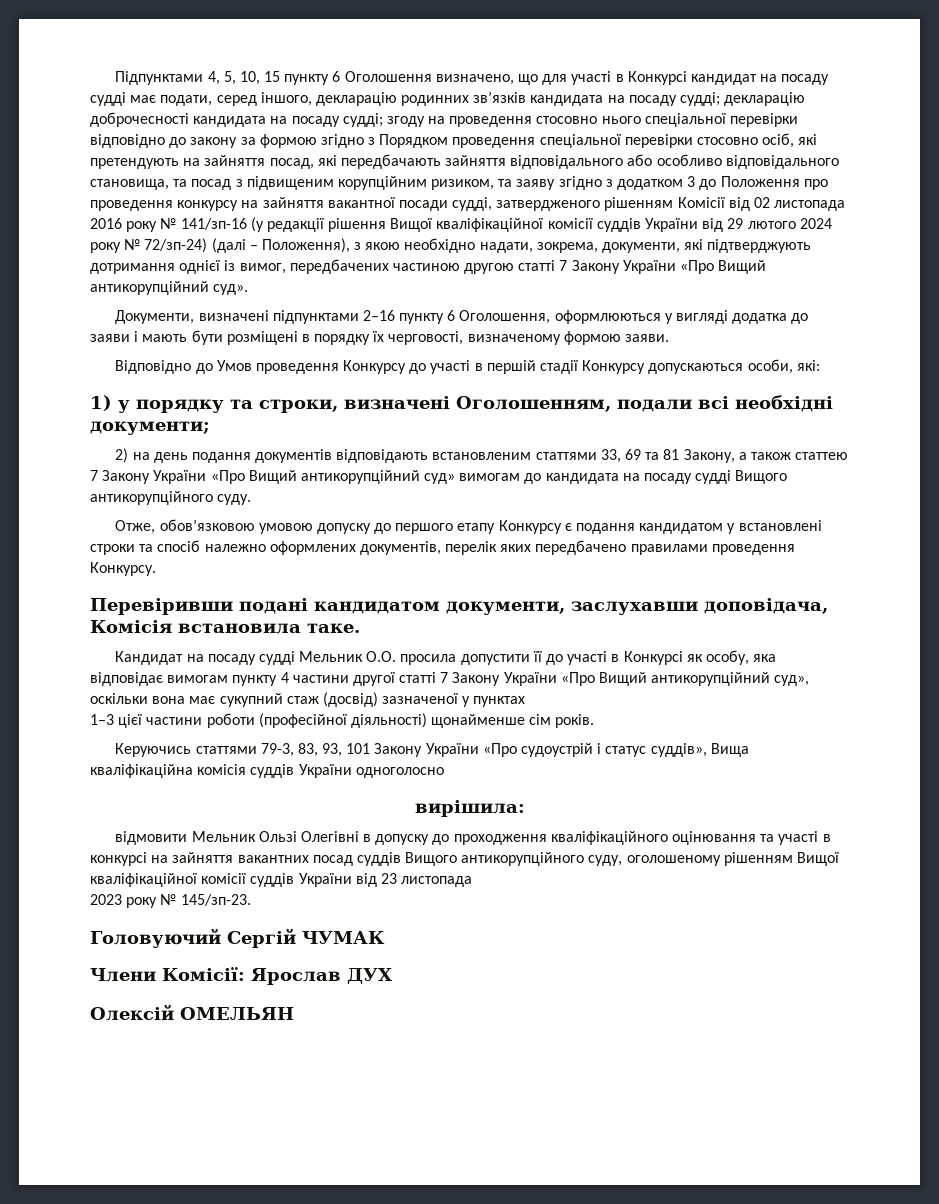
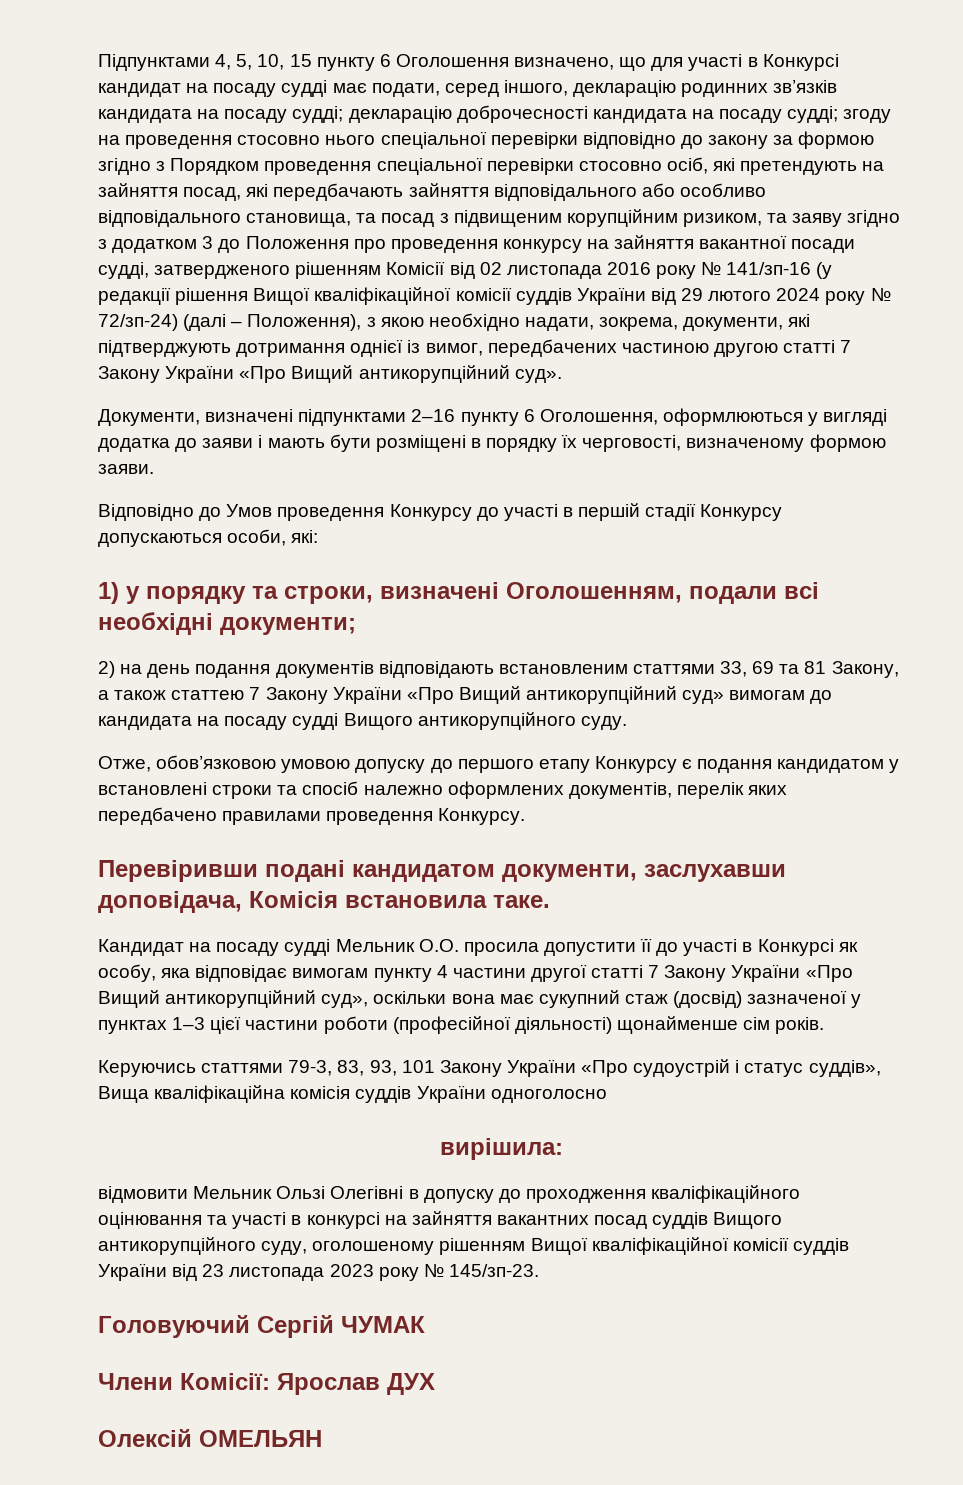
(526, 701) // -> (167, 1027) none
(473, 881) // -> (325, 1274) none

